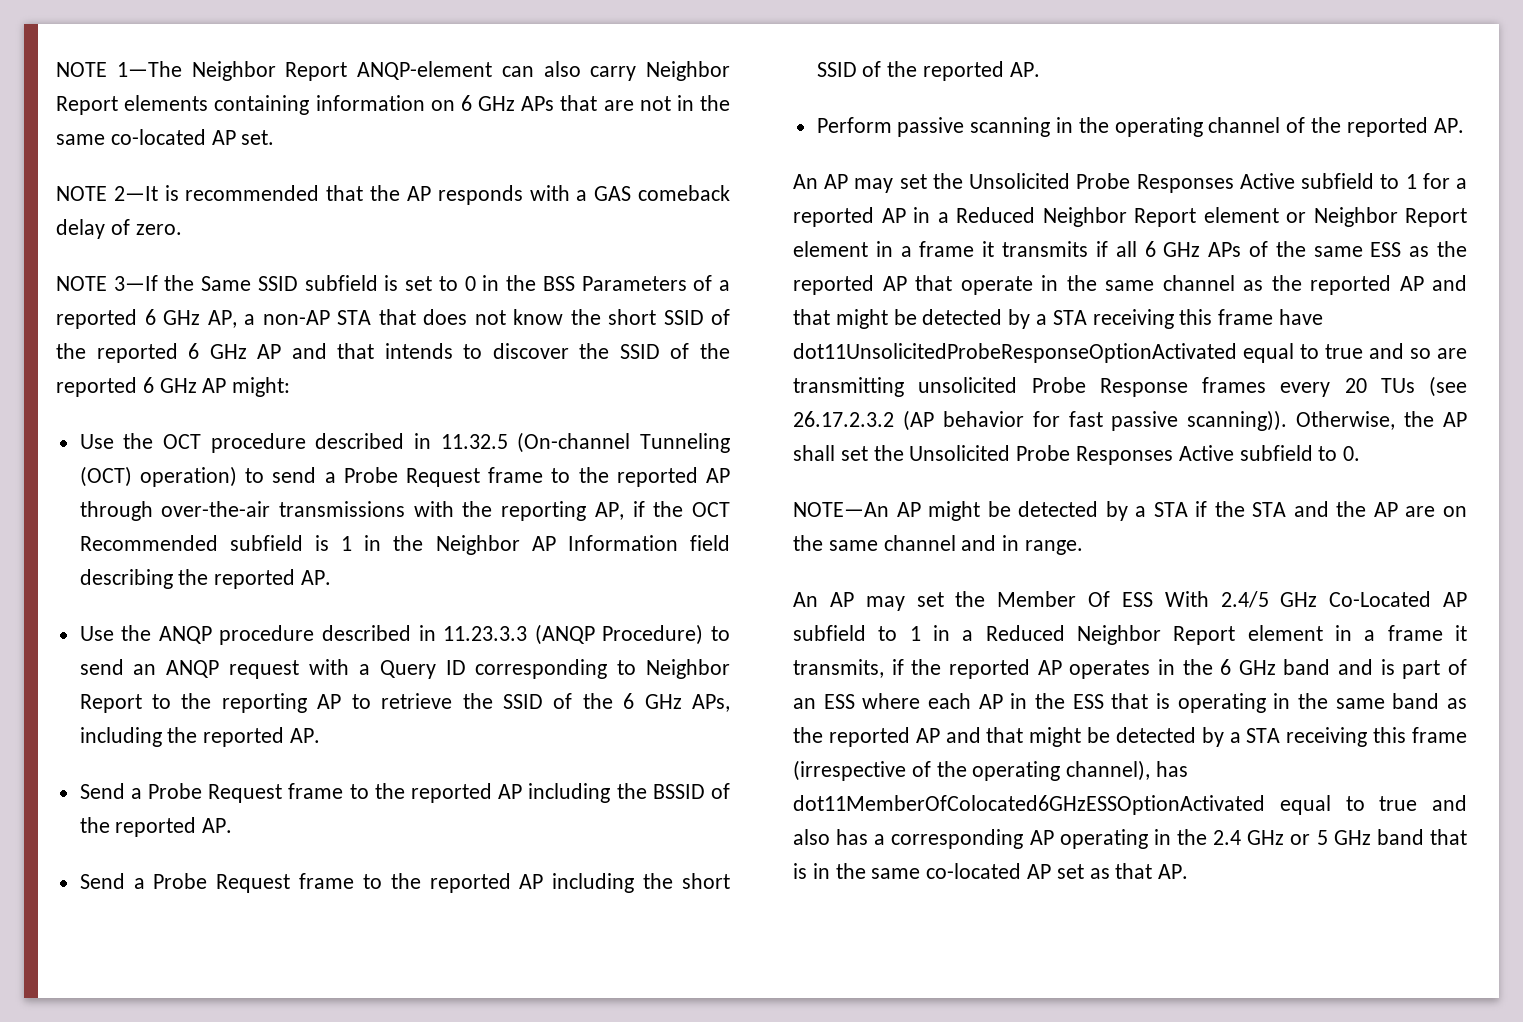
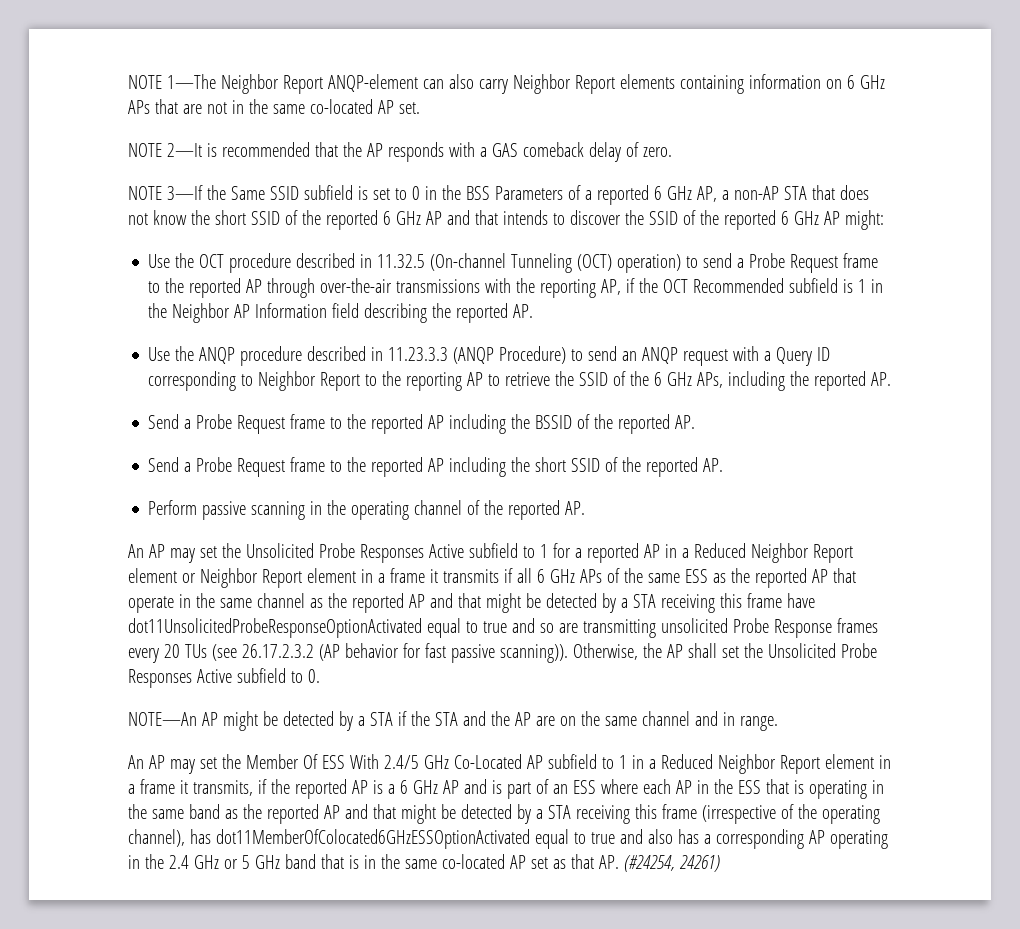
[1069,659,1331,679] operates in the 6 GHz band -> [372,780,459,794] is a 6 GHz AP
(1189, 871) none -> [623,855,720,872] (#24254, 24261)

